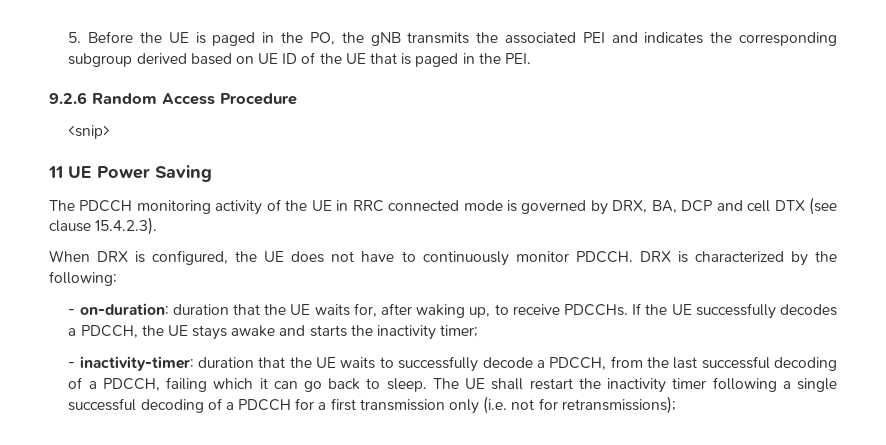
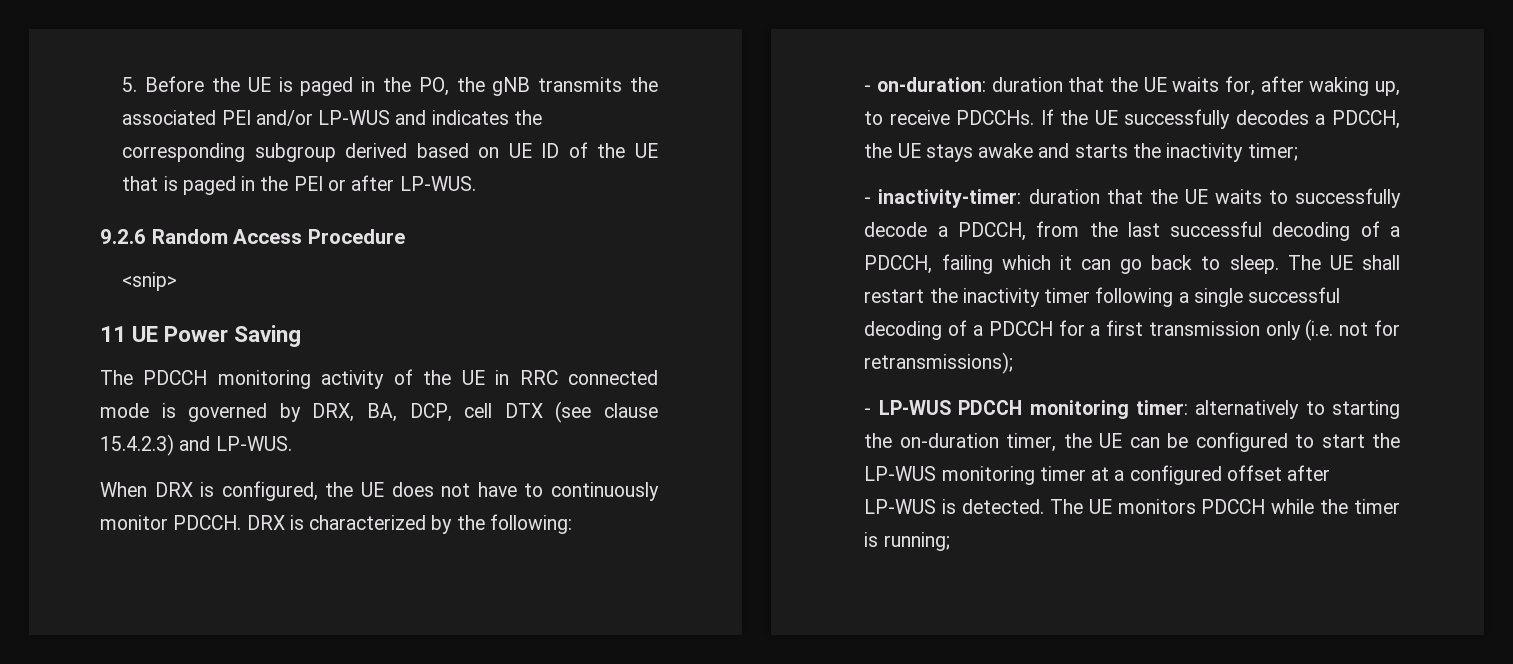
(605, 37) none -> [255,110,391,126] and/or LP-WUS
[504,53,531,64] PEI. -> [293,175,476,191] PEI or after LP-WUS.
[681,200,743,212] DCP and -> [409,403,452,422] DCP,
[95,217,158,235] 15.4.2.3). -> [100,434,292,456] 15.4.2.3) and LP-WUS.
(676, 405) none -> [864,400,1400,419] [864,432,1400,452] [864,465,1331,485] [864,499,1400,514] [864,532,950,551] // - LP-WUS PDCCH monitoring timer: alternatively to starting the on-duration timer, the UE can be configured to start the LP-WUS monitoring timer at a configured offset after LP-WUS is detected. The UE monitors PDCCH while the timer is running;

